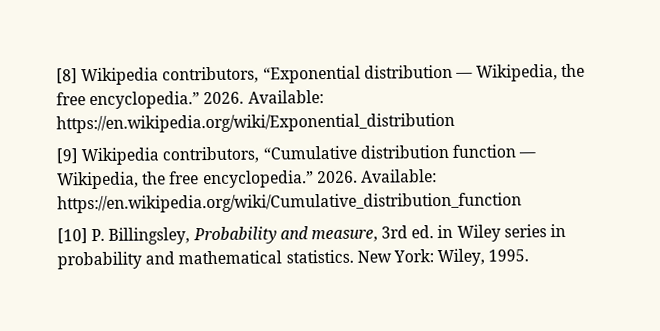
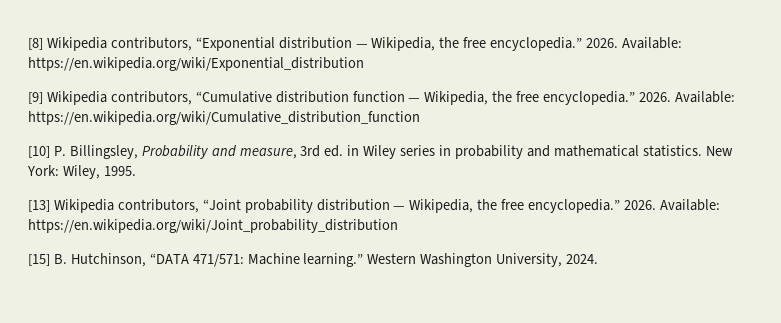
(530, 255) none -> [28,199,720,213] [28,219,398,233] [28,253,599,267] // [13] Wikipedia contributors, “Joint probability distribution — Wikipedia, the free encyclopedia.” 2026. Available: https://en.wikipedia.org/wiki/Joint_probability_distribution // [15] B. Hutchinson, “DATA 471/571: Machine learning.” Western Washington University, 2024.

